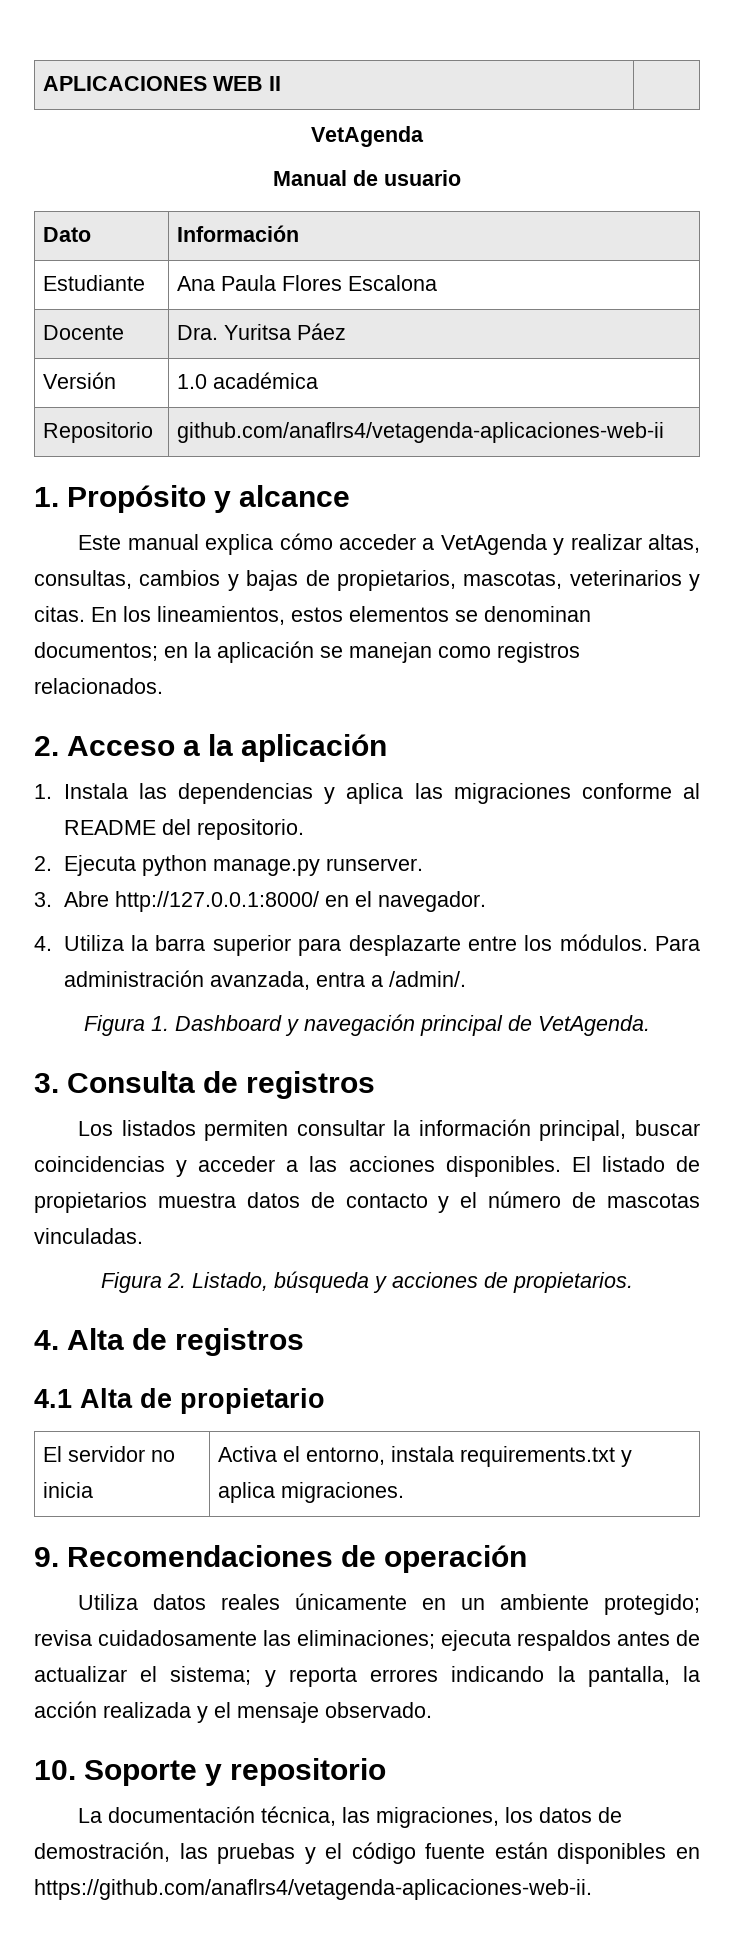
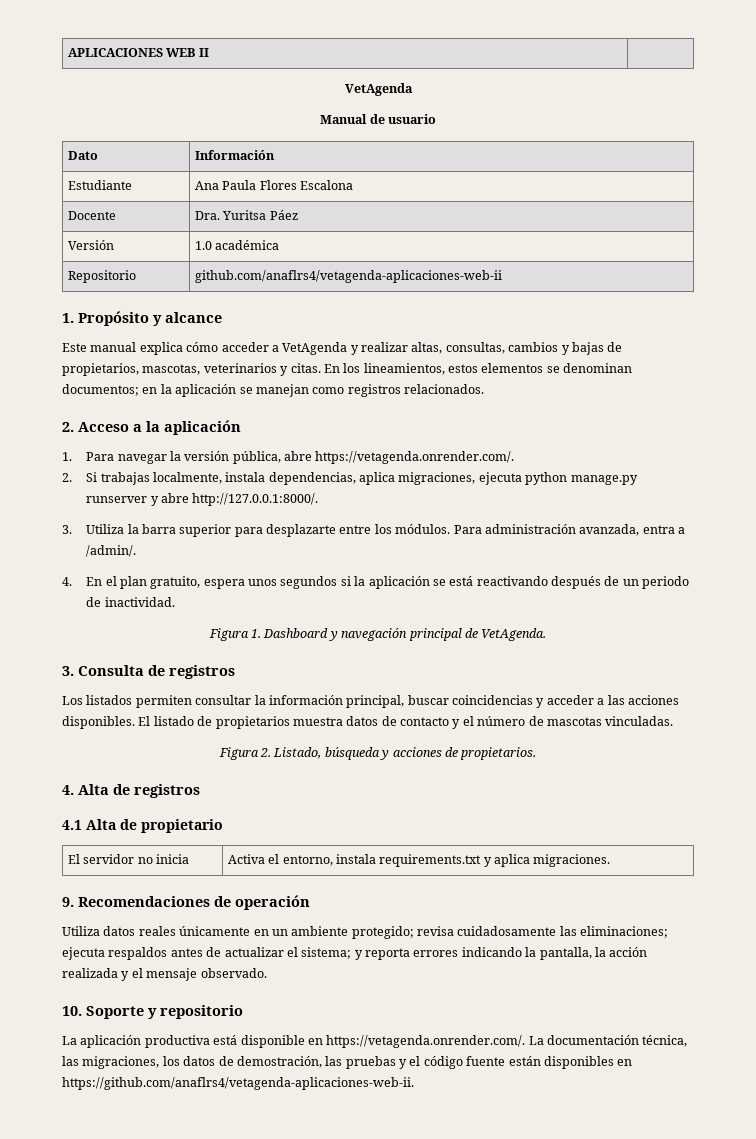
[63,783,700,804] [63,819,304,840] [34,855,423,876] [34,891,486,912] [34,936,52,951] Instala las dependencias y aplica las migraciones conforme al README del repositorio. // 2. Ejecuta python manage.py runserver. // 3. Abre http://127.0.0.1:8000/ en el navegador. // 4. -> [86,451,515,464] [62,472,638,485] [86,493,319,506] [62,525,72,534] Para navegar la versión pública, abre https://vetagenda.onrender.com/. // 2. Si trabajas localmente, instala dependencias, aplica migraciones, ejecuta python manage.py runserver y abre http://127.0.0.1:8000/. // 3.
(466, 979) none -> [62,576,690,589] [86,597,175,607] // 4. En el plan gratuito, espera unos segundos si la aplicación se está reactivando después de un periodo de inactividad.
(103, 1815) none -> [80,1035,544,1048] aplicación productiva está disponible en https://vetagenda.onrender.com/. La

